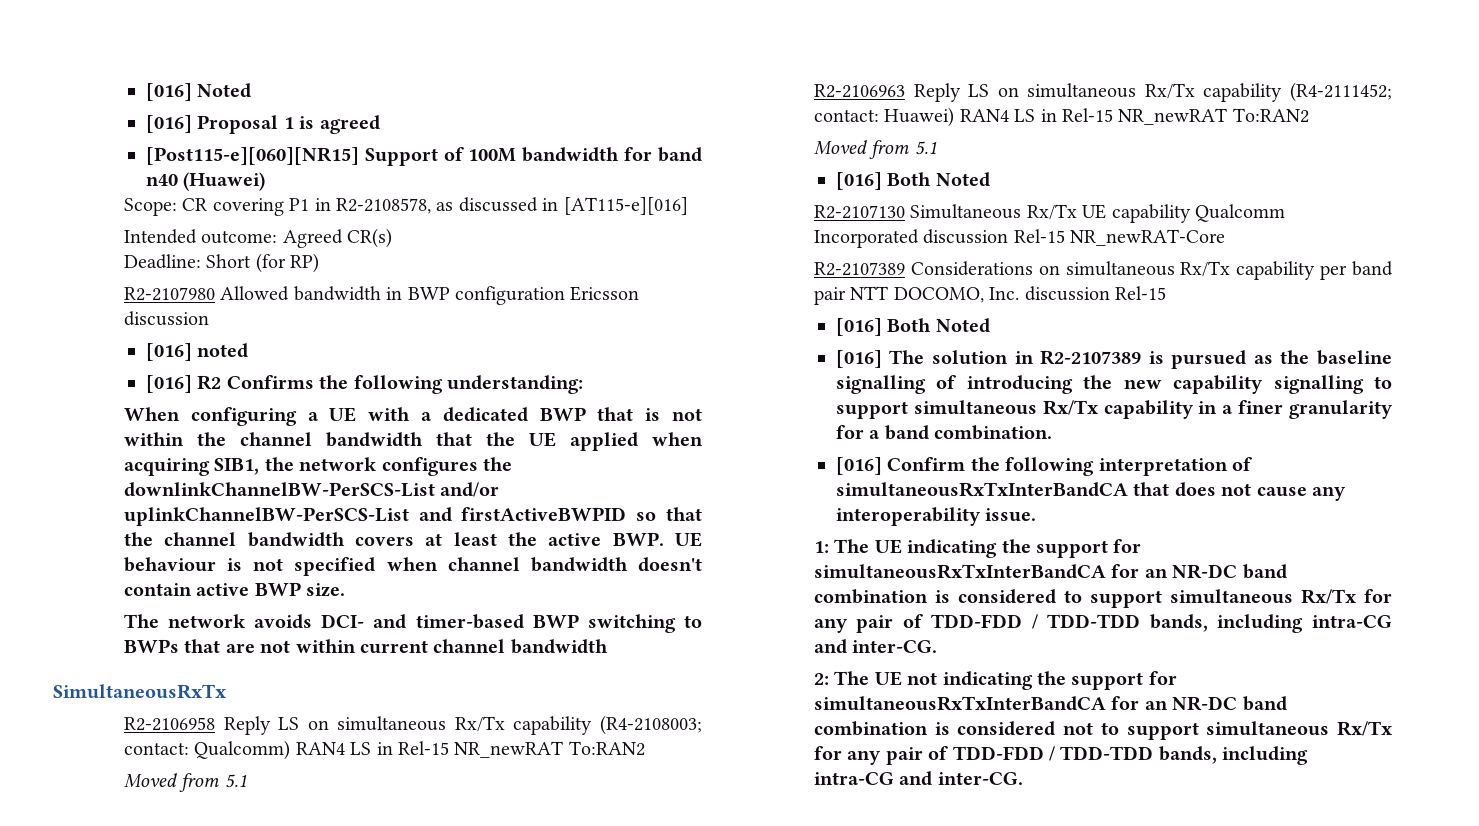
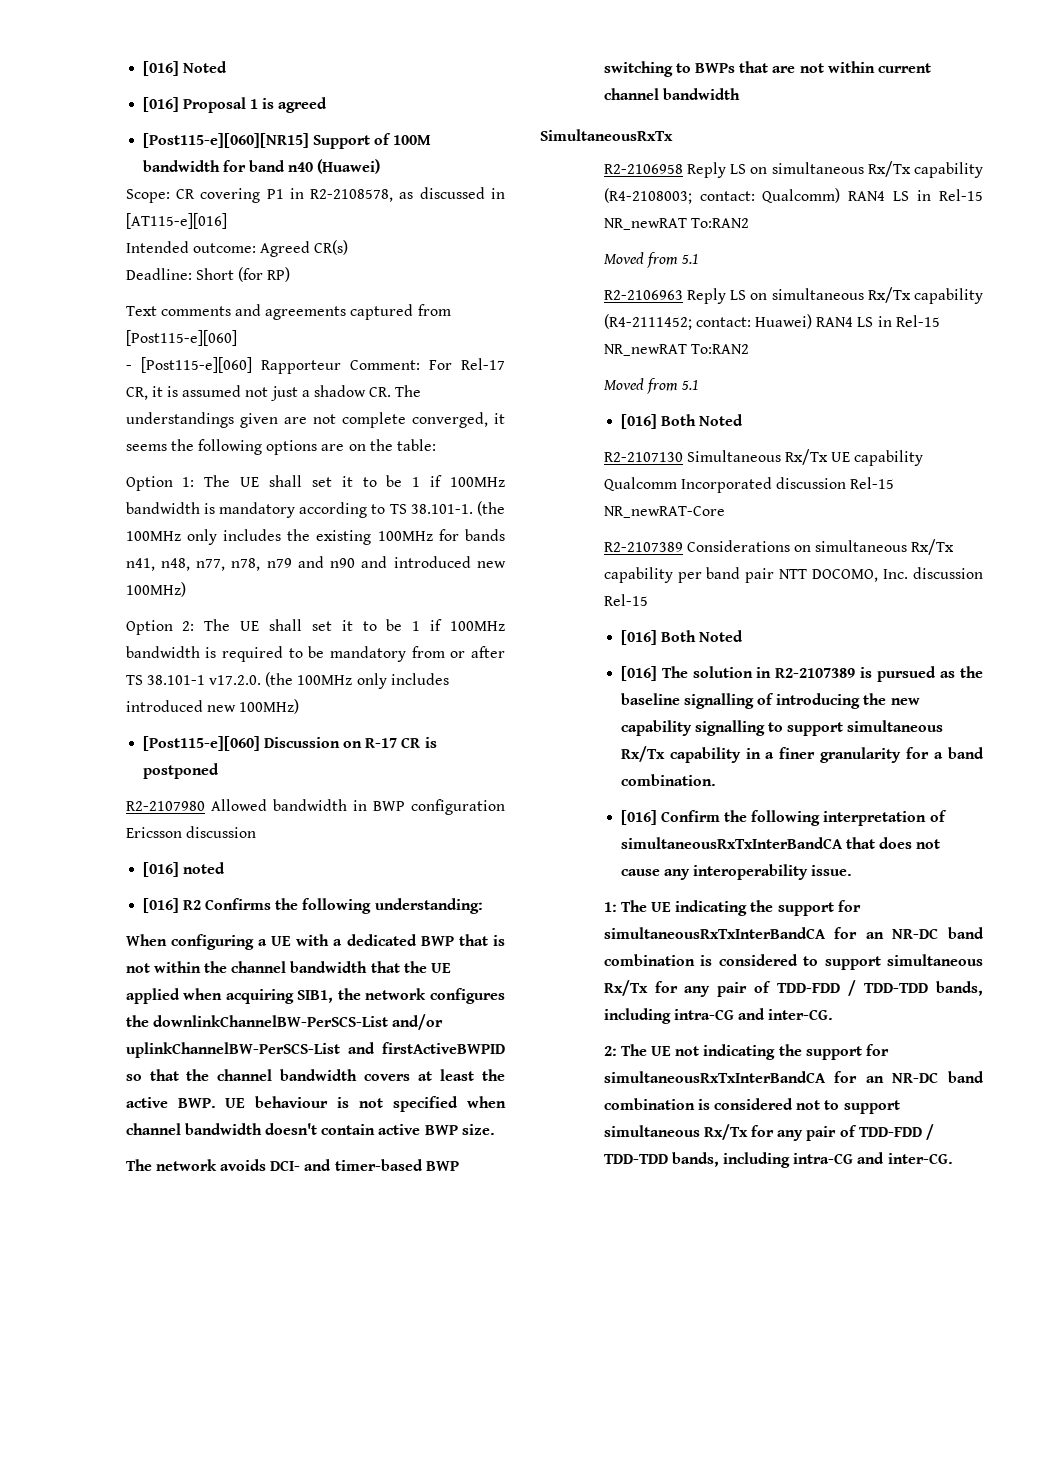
(320, 263) none -> [125,304,451,320] [125,330,237,346] [125,357,505,374] [125,385,422,401] [125,412,505,428] [125,439,436,455] [125,475,506,491] [125,501,505,518] [125,529,505,545] [125,556,506,571] [125,582,186,597] [125,619,506,635] [125,646,505,662] [125,672,449,689] [125,699,299,714] [142,736,437,751] [142,763,219,779] // Text comments and agreements captured from [Post115-e][060] // - [Post115-e][060] Rapporteur Comment: For Rel-17 CR, it is assumed not just a shadow CR. The understandings given are not complete converged, it seems the following options are on the table: // Option 1: The UE shall set it to be 1 if 100MHz bandwidth is mandatory according to TS 38.101-1. (the 100MHz only includes the existing 100MHz for bands n41, n48, n77, n78, n79 and n90 and introduced new 100MHz) // Option 2: The UE shall set it to be 1 if 100MHz bandwidth is required to be mandatory from or after TS 38.101-1 v17.2.0. (the 100MHz only includes introduced new 100MHz) // [Post115-e][060] Discussion on R-17 CR is postponed

